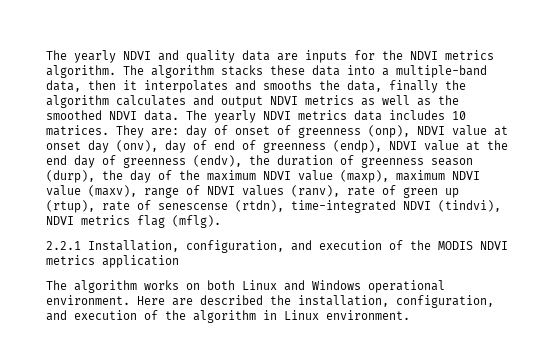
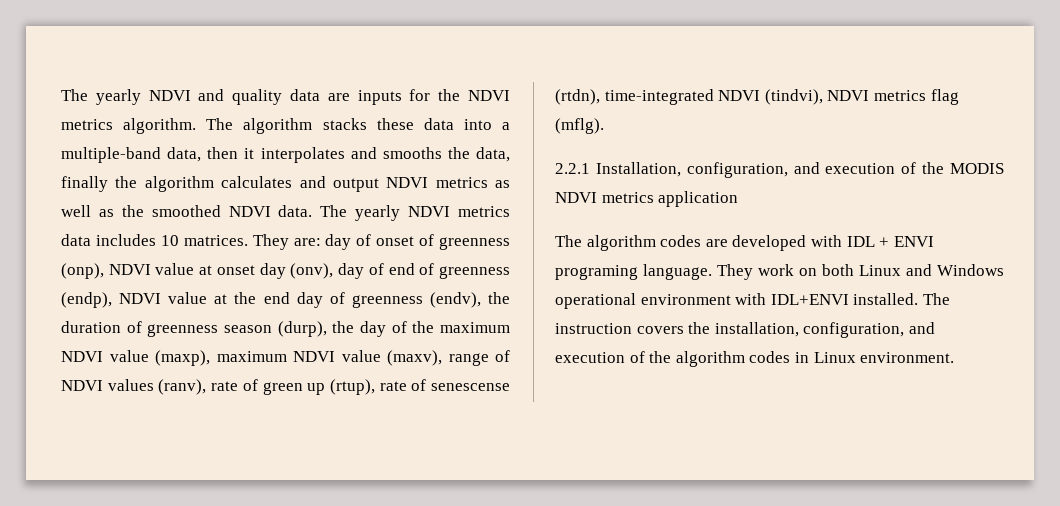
[144,280,179,290] works -> [660,235,934,251] [555,264,794,280] codes are developed with IDL + ENVI programing language. They work
[46,295,263,306] environment. Here are described -> [640,293,950,305] [555,323,684,334] environment with IDL+ENVI installed. The instruction covers
(256, 316) none -> [749,351,791,363] codes

